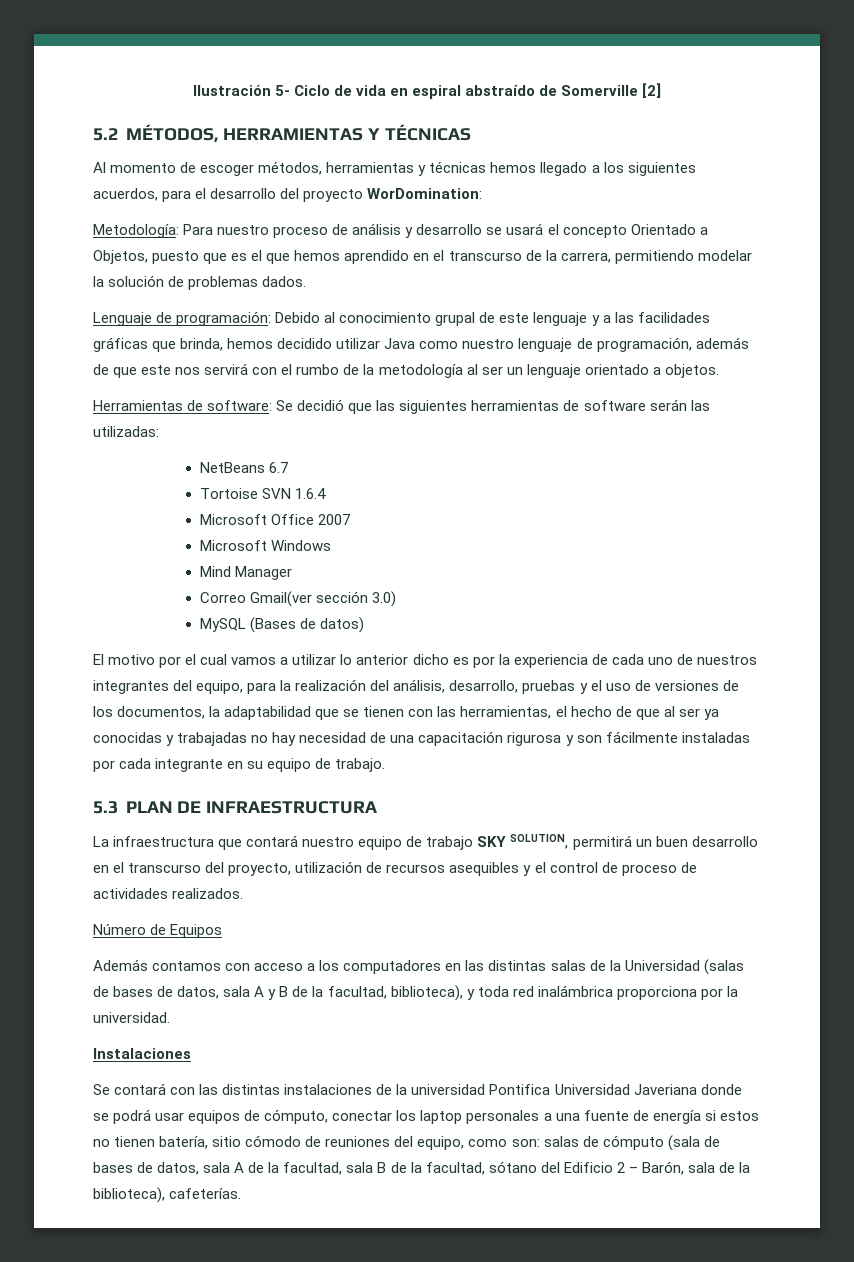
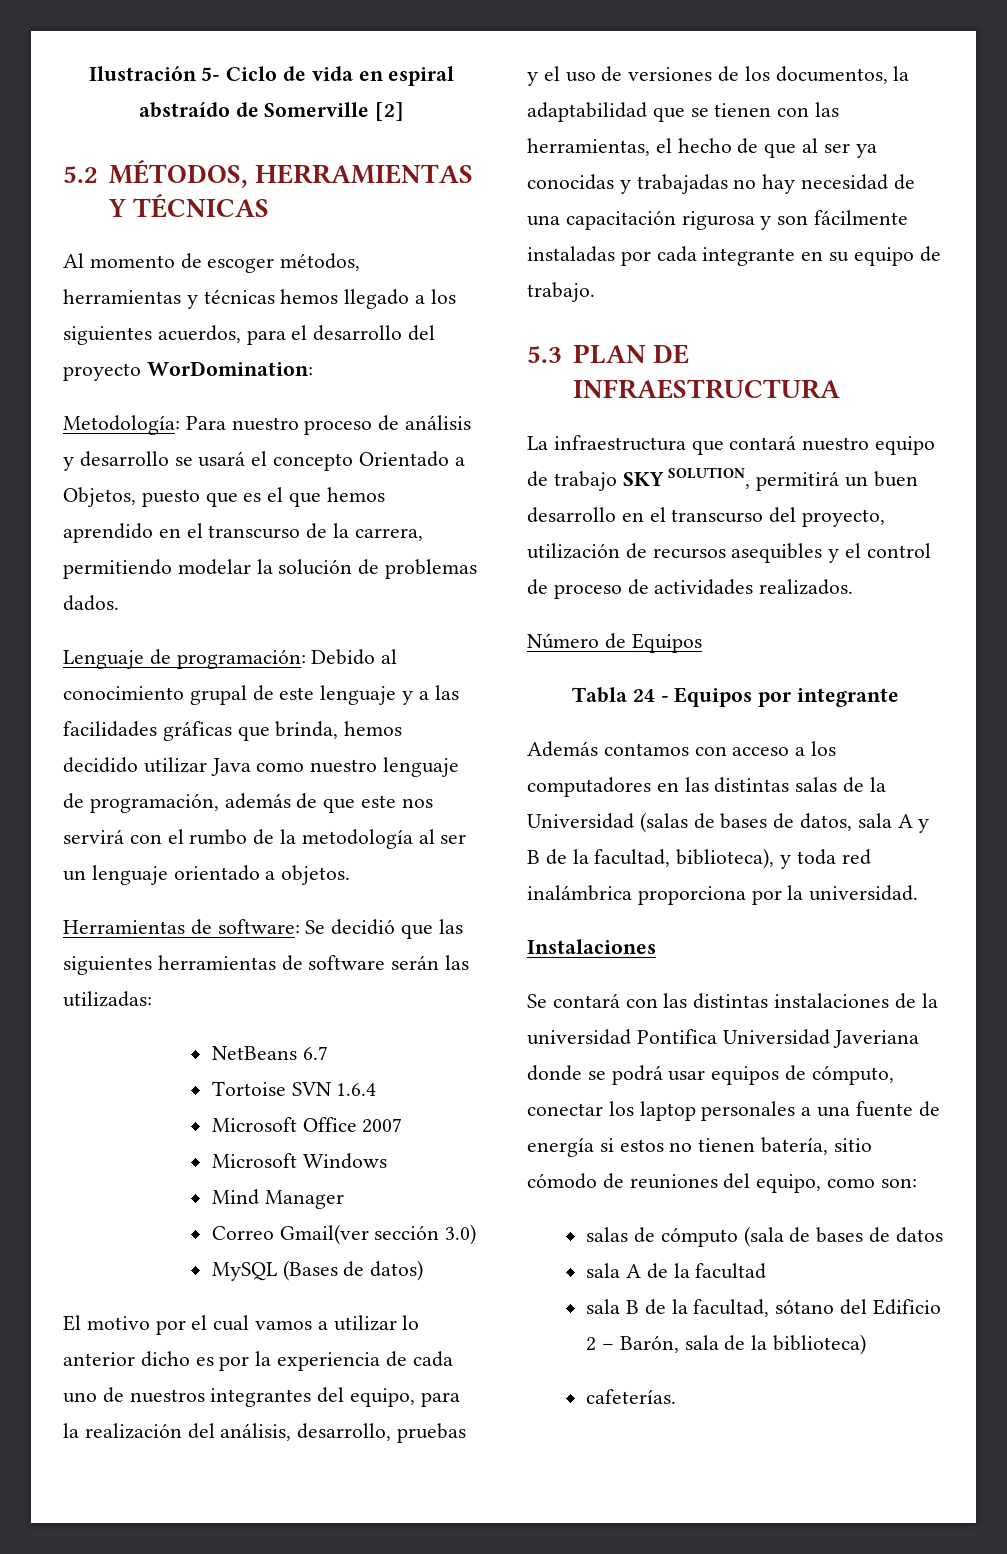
(223, 931) none -> [571,687,900,707] // Tabla 24 - Equipos por integrante
(540, 1143) none -> (917, 1183) //
[157,1162,200,1175] datos, -> [895,1227,943,1243] datos //
[283,1162,343,1175] facultad, -> [695,1263,767,1279] facultad //
[93,1187,165,1203] biblioteca), -> [773,1334,867,1355] biblioteca) //

